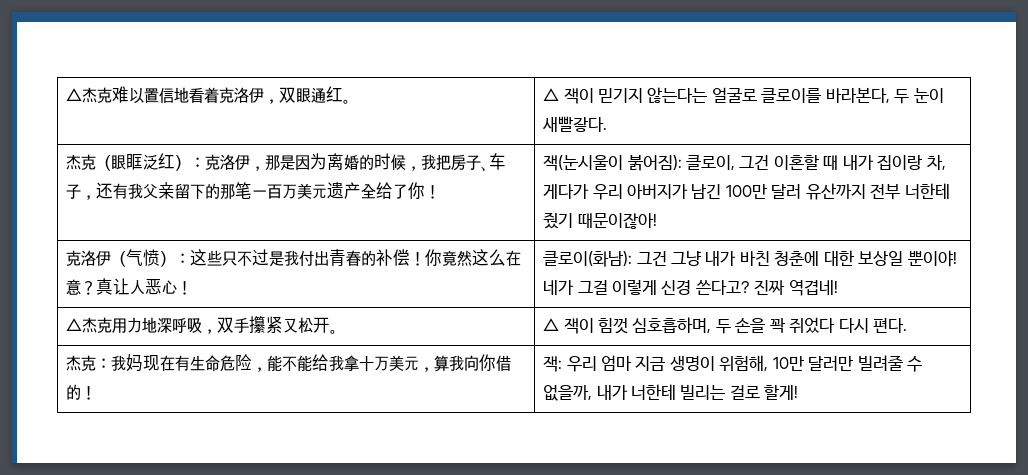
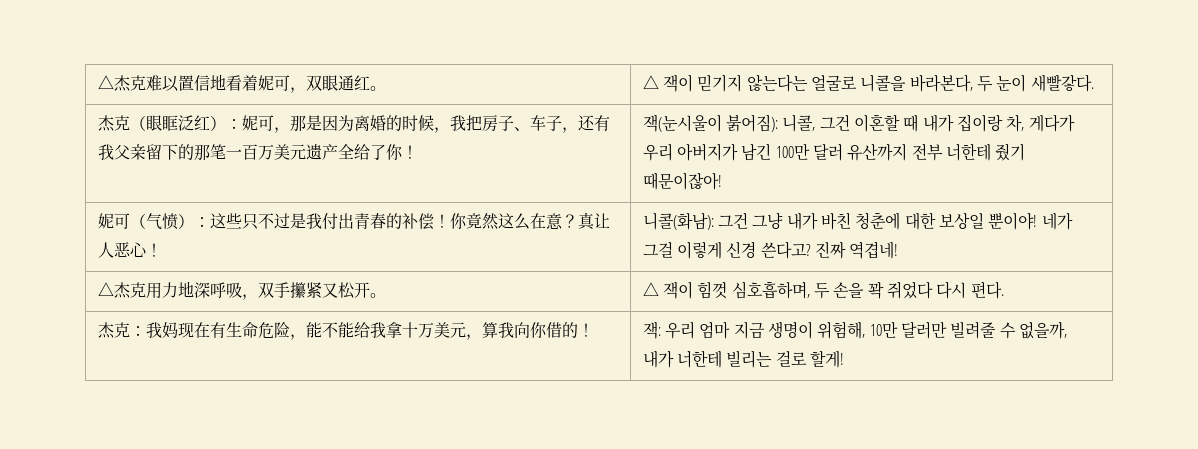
[219,87,265,103] 克洛伊 -> [257,75,290,91] 妮可
[761,88,822,103] 클로이를 -> [860,74,907,92] 니콜을
[205,154,251,170] 克洛伊 -> [241,115,274,131] 妮可
[686,155,736,170] 클로이, -> [782,114,816,132] 니콜,
[66,250,112,266] 克洛伊 -> [97,213,130,229] 妮可
[543,251,633,267] 클로이(화남): -> [642,212,714,230] 니콜(화남):

